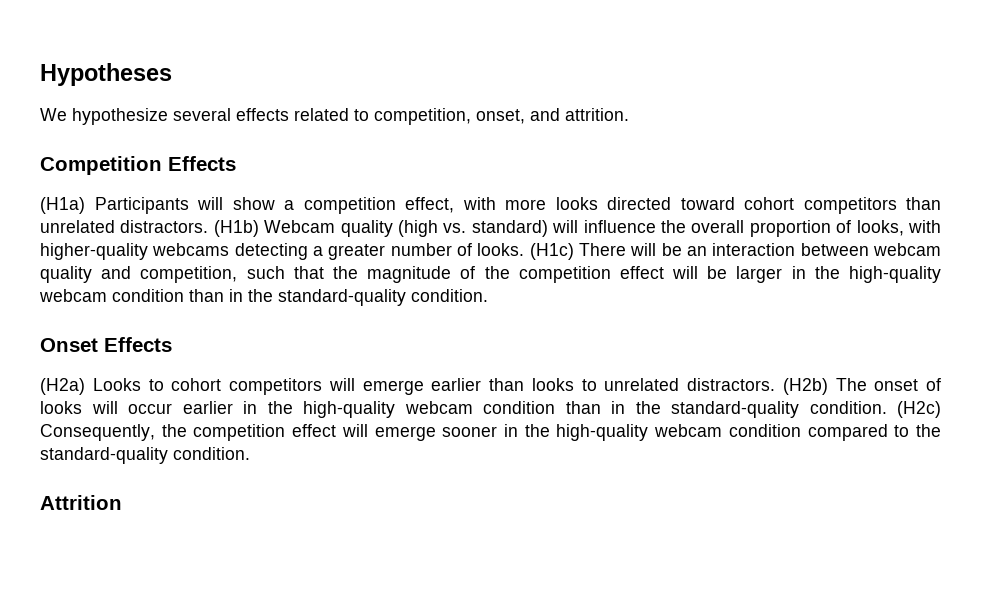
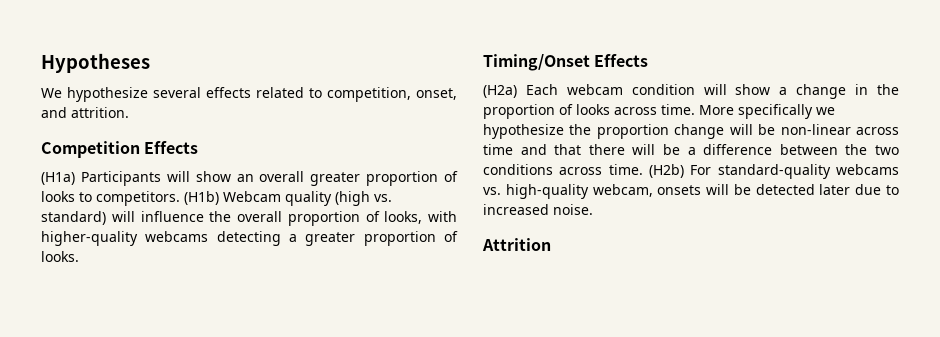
[284,197,941,214] [40,220,209,233] a competition effect, with more looks directed toward cohort competitors than unrelated distractors. -> [236,171,458,186] [41,191,180,206] an overall greater proportion of looks to competitors.
[390,243,452,256] number -> [363,231,436,246] proportion
[529,243,942,260] [40,266,941,283] [39,289,488,306] [40,337,172,352] [40,378,941,395] [40,401,941,418] [40,424,941,441] [40,447,250,464] (H1c) There will be an interaction between webcam quality and competition, such that the magnitude of the competition effect will be larger in the high-quality webcam condition than in the standard-quality condition. // Onset Effects // (H2a) Looks to cohort competitors will emerge earlier than looks to unrelated distractors. (H2b) The onset of looks will occur earlier in the high-quality webcam condition than in the standard-quality condition. (H2c) Consequently, the competition effect will emerge sooner in the high-quality webcam condition compared to the standard-quality condition. -> [483,54,649,71] [483,84,900,99] [483,104,835,119] [483,124,899,139] [483,144,899,155] [483,164,899,179] [483,184,899,199] [483,204,593,215] // Timing/Onset Effects // (H2a) Each webcam condition will show a change in the proportion of looks across time. More specifically we hypothesize the proportion change will be non-linear across time and that there will be a difference between the two conditions across time. (H2b) For standard-quality webcams vs. high-quality webcam, onsets will be detected later due to increased noise.

